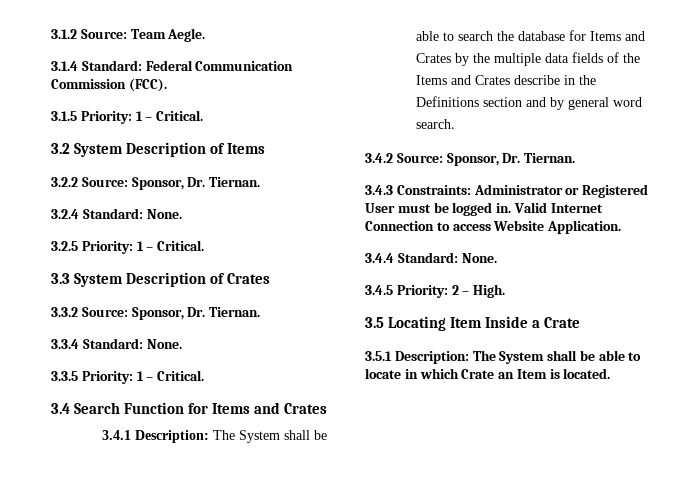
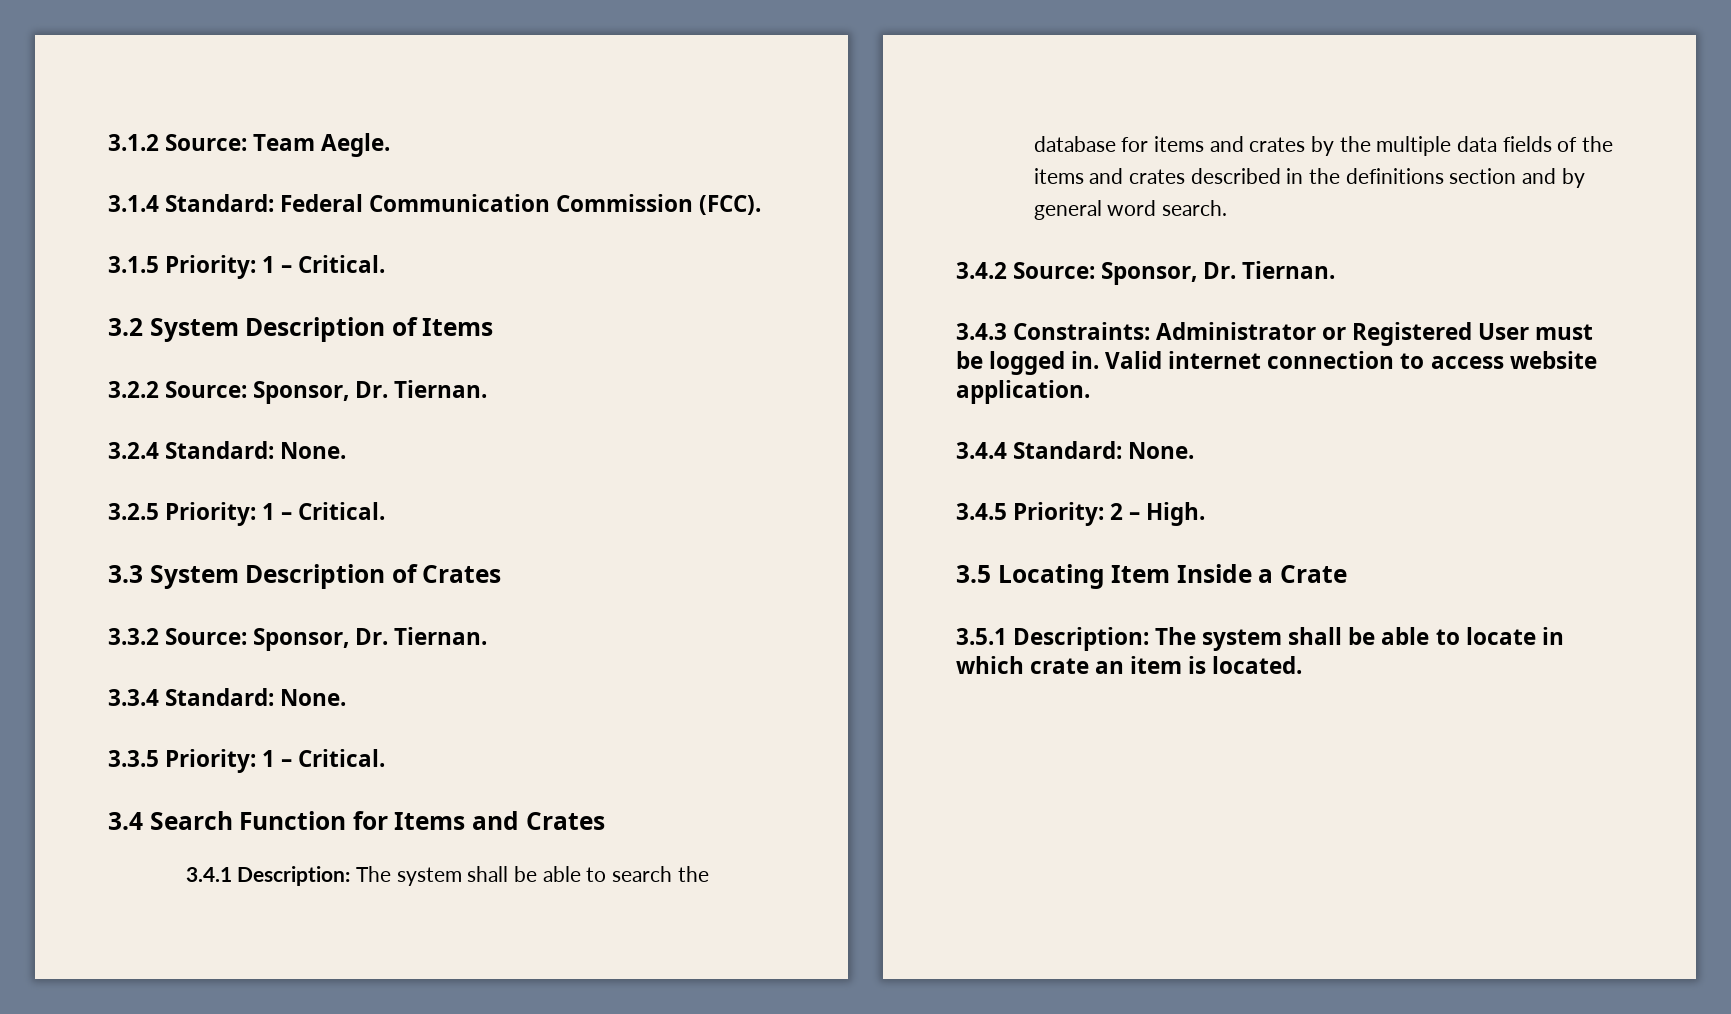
[239,430,281,443] System -> [396,867,462,886] system
[590,31,646,41] [416,53,452,63] Items and Crates -> [1154,136,1306,152] items and crates
[416,75,561,85] Items and Crates describe -> [1033,168,1281,184] items and crates described
[416,96,480,107] Definitions -> [1345,168,1444,184] definitions
[550,203,603,213] [365,220,622,234] Internet Connection to access Website Application. -> [1168,351,1597,369] [956,380,1090,404] internet connection to access website application.
[499,351,545,364] System -> [1202,629,1283,651] system
[461,369,547,379] Crate an Item -> [1030,656,1183,674] crate an item

